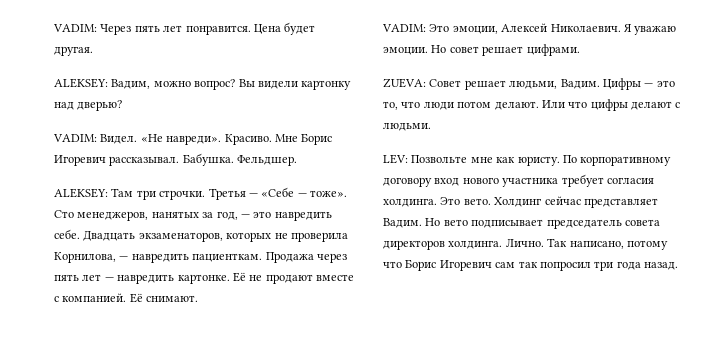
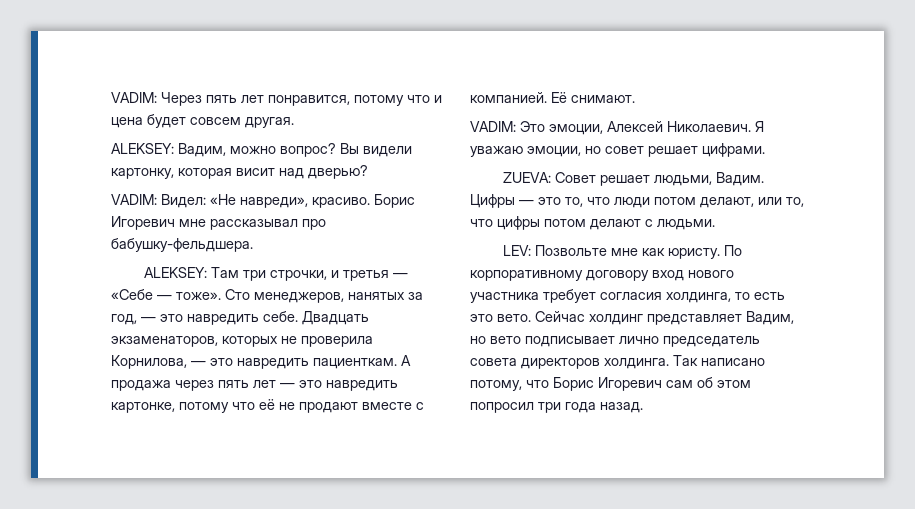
[185,22,316,35] понравится. Цена будет -> [268,95,442,106] [111,114,241,128] понравится, потому что и цена будет совсем
[301,80,352,90] картонку -> [111,168,275,179] картонку, которая висит
[100,133,333,145] [54,153,298,166] Видел. «Не навреди». Красиво. Мне Борис Игоревич рассказывал. Бабушка. Фельдшер. -> [161,194,415,208] [111,216,326,230] [111,238,253,252] Видел: «Не навреди», красиво. Борис Игоревич мне рассказывал про бабушку-фельдшера.
[159,188,246,200] строчки. Третья -> [269,270,389,281] строчки, и третья
(129, 258) none -> [210,358,233,366] это
[265,252,314,263] Продажа -> [401,355,411,366] [111,380,171,391] А продажа
[117,272,246,284] навредить картонке. Её -> [299,380,398,391] [111,399,275,413] это навредить картонке, потому что её
[383,45,447,55] эмоции. Но -> [527,146,601,157] эмоции, но
[494,100,565,110] делают. Или -> [700,197,804,208] делают, или то,
(628, 105) none -> [544,219,586,227] потом
[383,196,658,208] [383,218,441,228] холдинга. Это вето. Холдинг сейчас представляет Вадим. Но -> [666,292,785,303] [470,311,794,325] [470,336,486,344] холдинга, то есть это вето. Сейчас холдинг представляет Вадим, но
(544, 223) none -> [619,336,659,344] лично
[505,238,668,250] Лично. Так написано, потому -> [673,355,765,366] [470,380,522,391] Так написано потому,
[518,261,538,268] так -> [697,377,751,388] об этом

